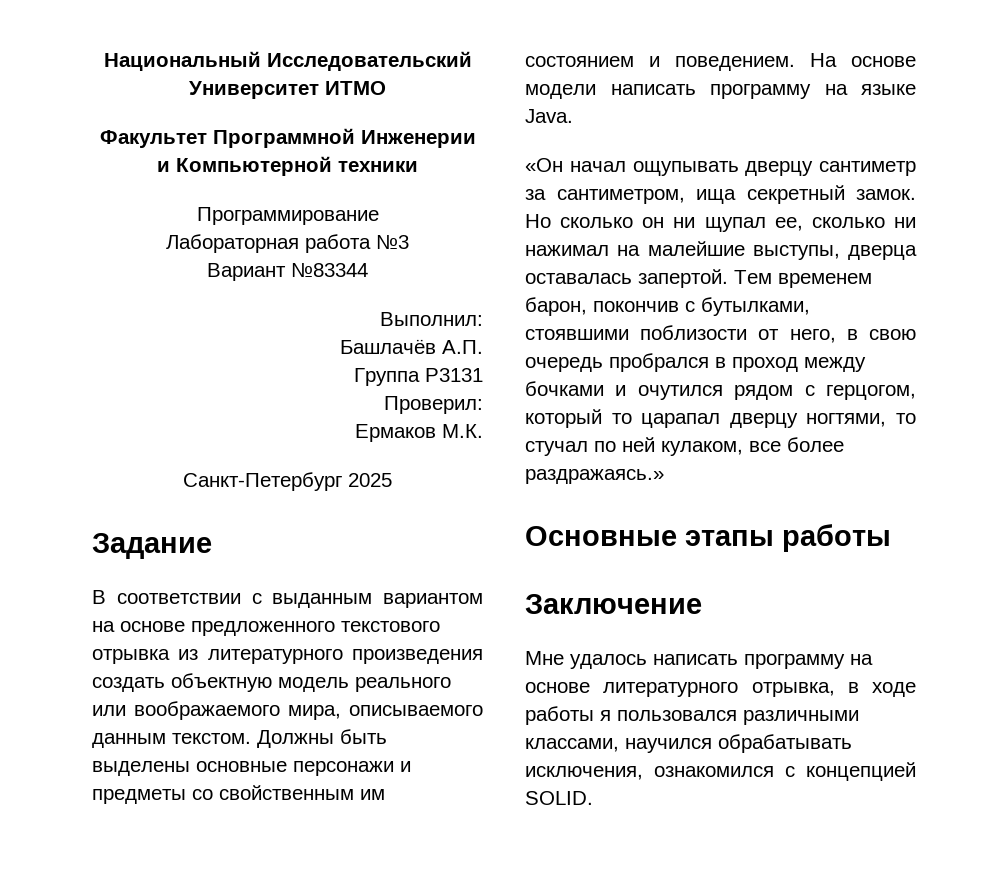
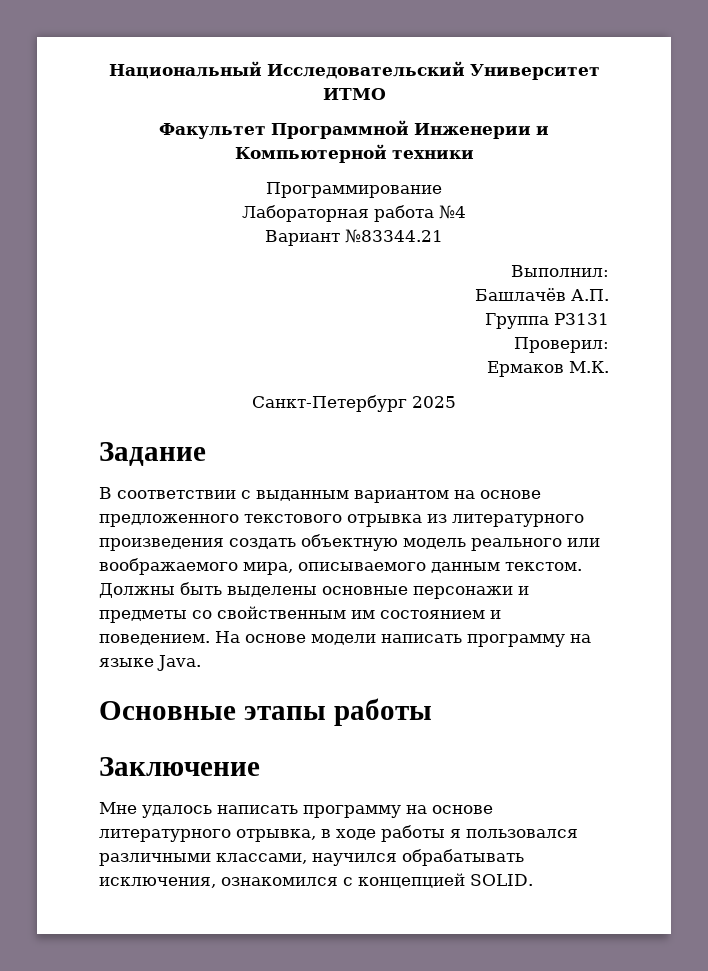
[376,235,409,249] №3 -> [439,205,466,219] №4
[291,263,368,277] №83344 -> [345,229,443,243] №83344.21
[525,158,916,176] [525,185,916,204] [525,214,916,232] [525,241,917,260] [525,269,872,288] [525,297,810,316] [525,325,916,343] [525,353,866,372] [525,381,916,400] [525,409,916,428] [525,437,844,456] [525,469,664,484] // «Он начал ощупывать дверцу сантиметр за сантиметром, ища секретный замок. Но сколько он ни щупал ее, сколько ни нажимал на малейшие выступы, дверца оставалась запертой. Тем временем барон, покончив с бутылками, стоявшими поблизости от него, в свою очередь пробрался в проход между бочками и очутился рядом с герцогом, который то царапал дверцу ногтями, то стучал по ней кулаком, все более раздражаясь.» -> (201, 663) none

